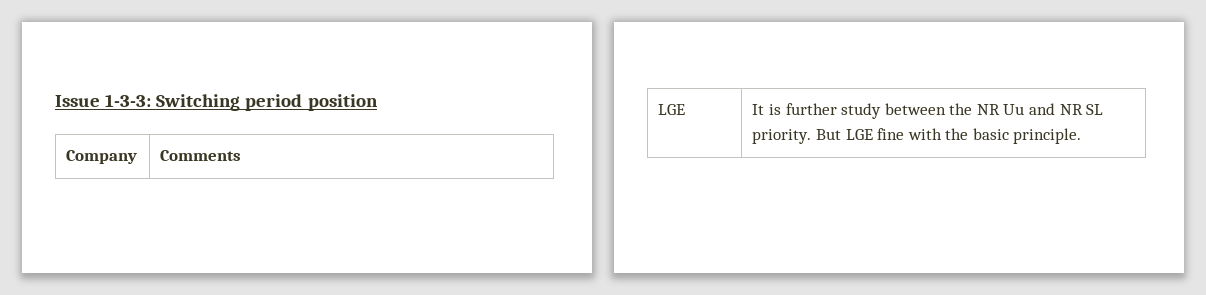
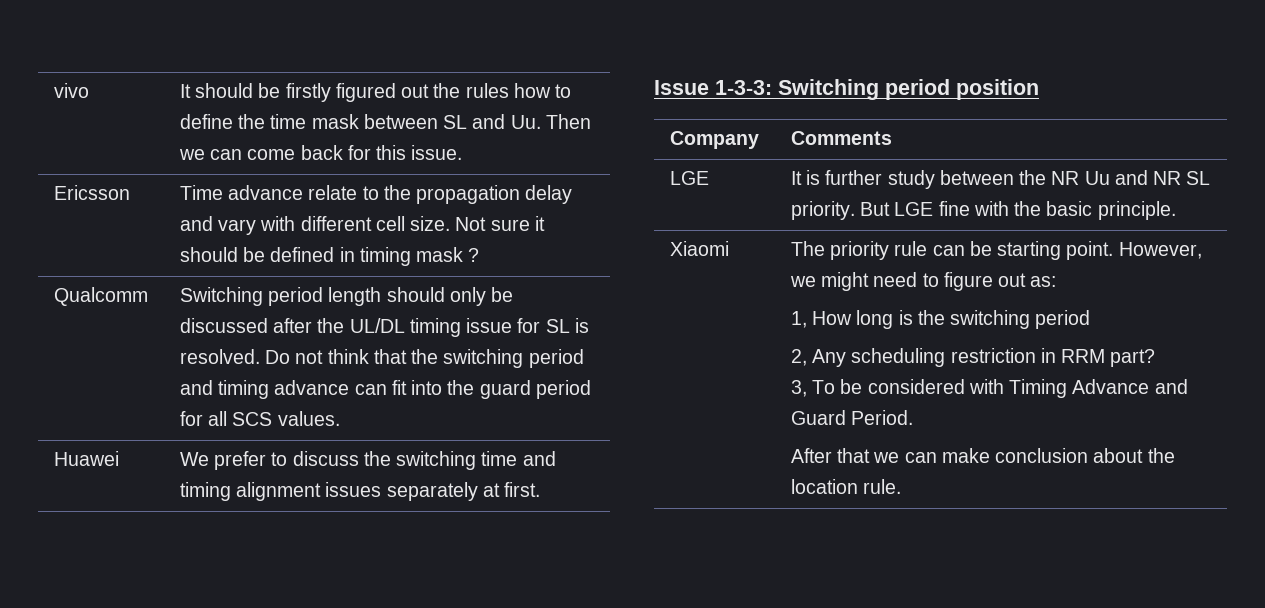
(55, 101) none -> [53,83,89,98] [179,83,572,102] [179,114,591,129] [178,145,463,160] [53,185,130,200] [179,185,573,204] [179,216,545,235] [179,247,480,266] [53,287,148,306] [179,287,514,306] [179,318,589,337] [179,349,584,368] [179,380,591,399] [179,411,340,426] [53,451,119,466] [179,451,556,470] [179,482,541,501] vivo | It should be firstly figured out the rules how to define the time mask between SL and Uu. Then we can come back for this issue. // Ericsson | Time advance relate to the propagation delay and vary with different cell size. Not sure it should be defined in timing mask ? // Qualcomm | Switching period length should only be discussed after the UL/DL timing issue for SL is resolved. Do not think that the switching period and timing advance can fit into the guard period for all SCS values. // Huawei | We prefer to discuss the switching time and timing alignment issues separately at first. //
(1082, 136) none -> [669,241,729,256] [790,241,1202,260] [789,272,1057,291] [790,310,1091,329] [790,348,1156,367] [790,379,1188,398] [790,410,914,425] [790,448,1175,463] [790,479,902,494] // Xiaomi | The priority rule can be starting point. However, we might need to figure out as: // 1, How long is the switching period // 2, Any scheduling restriction in RRM part? // 3, To be considered with Timing Advance and Guard Period. // After that we can make conclusion about the location rule.

